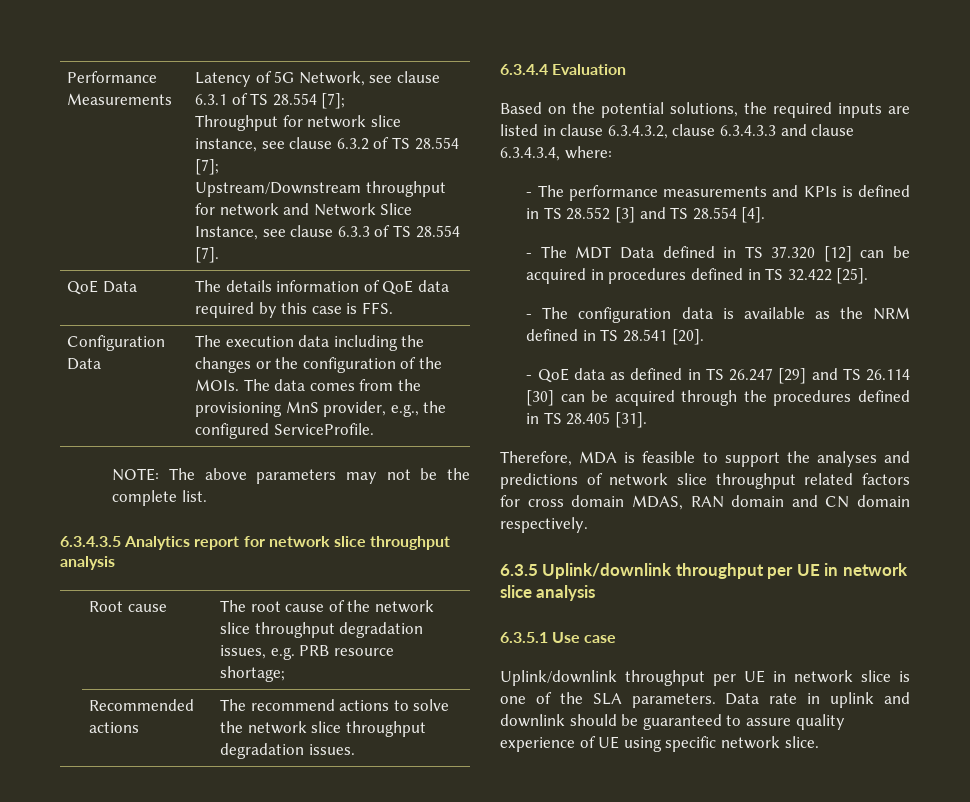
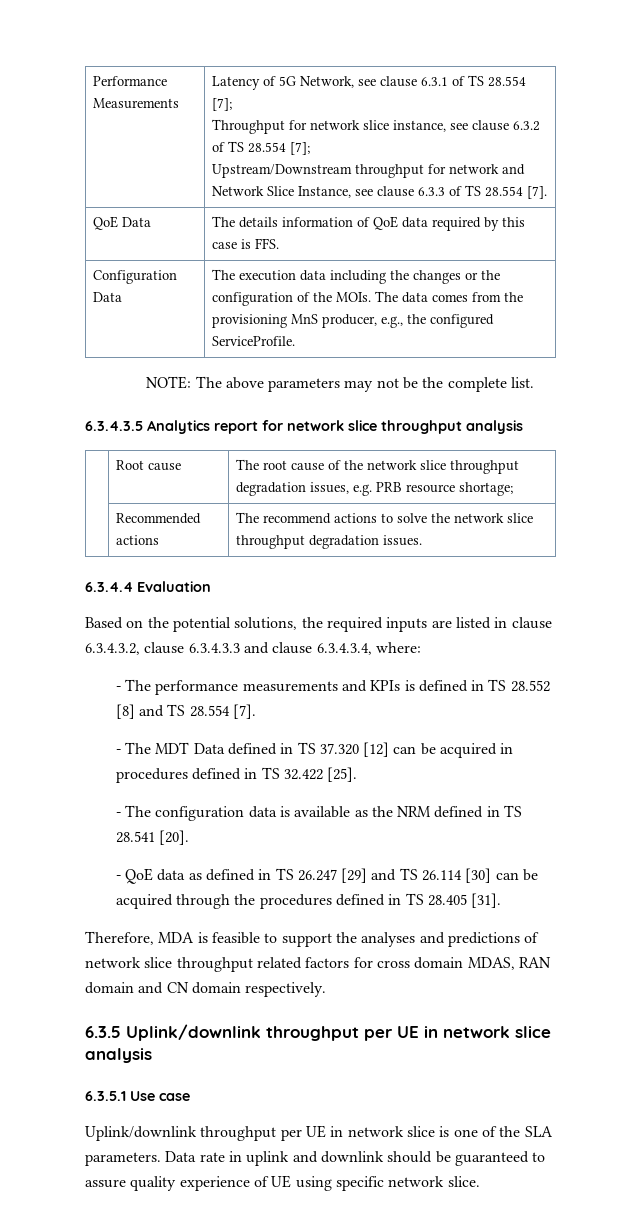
[323,401,387,417] provider, -> [321,314,377,328] producer,
[615,207,636,223] [3] -> [115,704,135,719] [8]
[741,207,766,223] [4]. -> [232,704,256,719] [7].

